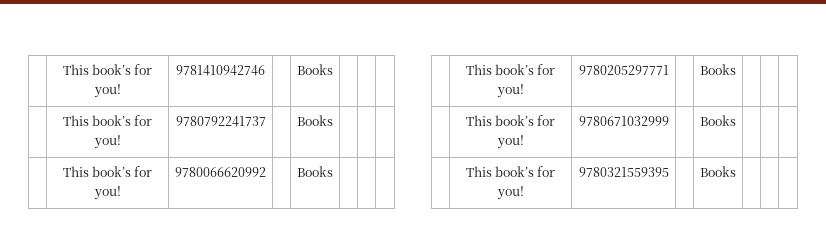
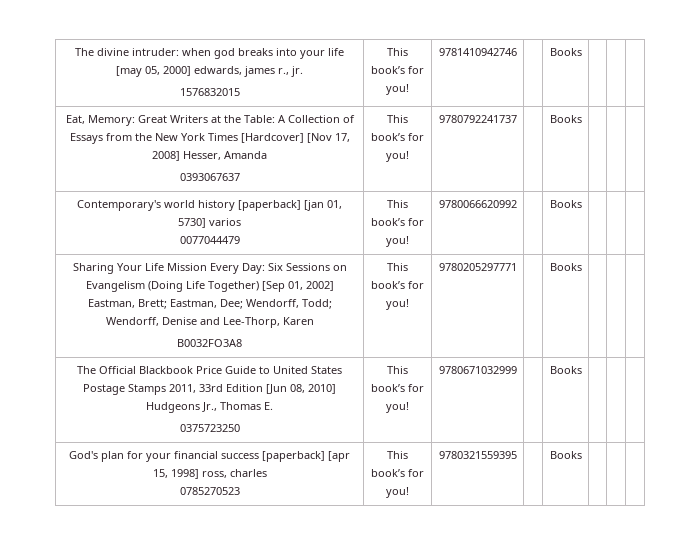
(62, 69) none -> [74,48,344,59] [115,66,303,77] [179,88,240,96] The divine intruder: when god breaks into your life [may 05, 2000] edwards, james r., jr. // 1576832015
(333, 69) none -> [65,115,355,126] [69,133,350,144] [152,151,267,161] [179,173,240,181] Eat, Memory: Great Writers at the Table: A Collection of Essays from the New York Times [Hardcover] [Nov 17, 2008] Hesser, Amanda // 0393067637
(333, 120) none -> [76,200,342,211] [178,218,241,228] [179,236,240,244] Contemporary's world history [paperback] [jan 01, 5730] varios // 0077044479
(333, 171) none -> [72,263,347,274] [85,281,334,292] [87,299,332,309] [105,317,314,328] [177,339,242,347] Sharing Your Life Mission Every Day: Six Sessions on Evangelism (Doing Life Together) [Sep 01, 2002] Eastman, Brett; Eastman, Dee; Wendorff, Todd; Wendorff, Denise and Lee-Thorp, Karen // B0032FO3A8
(736, 69) none -> [76,366,342,374] [82,384,336,395] [146,402,273,413] [179,424,240,432] The Official Blackbook Price Guide to United States Postage Stamps 2011, 33rd Edition [Jun 08, 2010] Hudgeons Jr., Thomas E. // 0375723250
(736, 120) none -> [68,451,350,462] [152,469,267,479] [179,487,240,495] God's plan for your financial success [paperback] [apr 15, 1998] ross, charles // 0785270523

